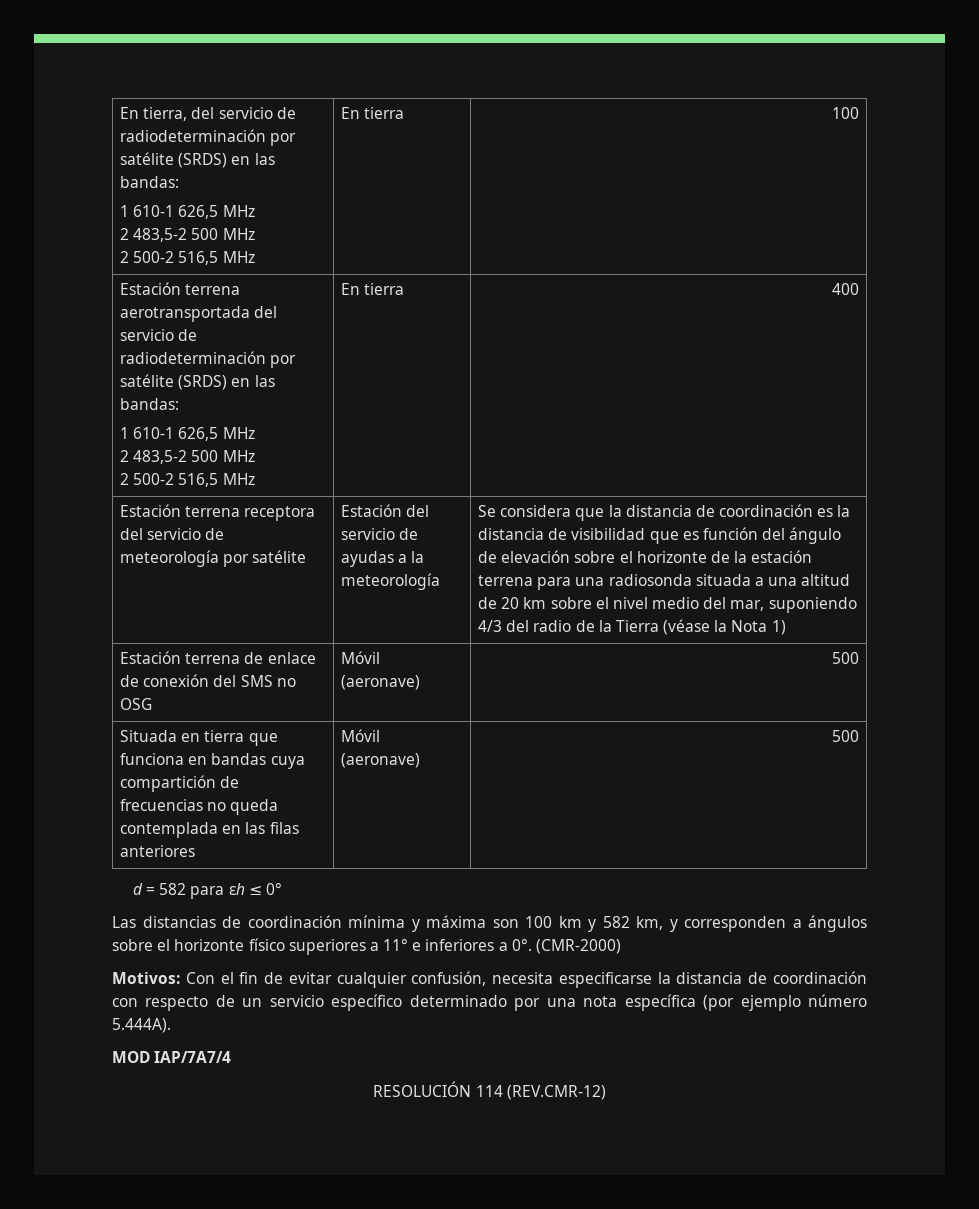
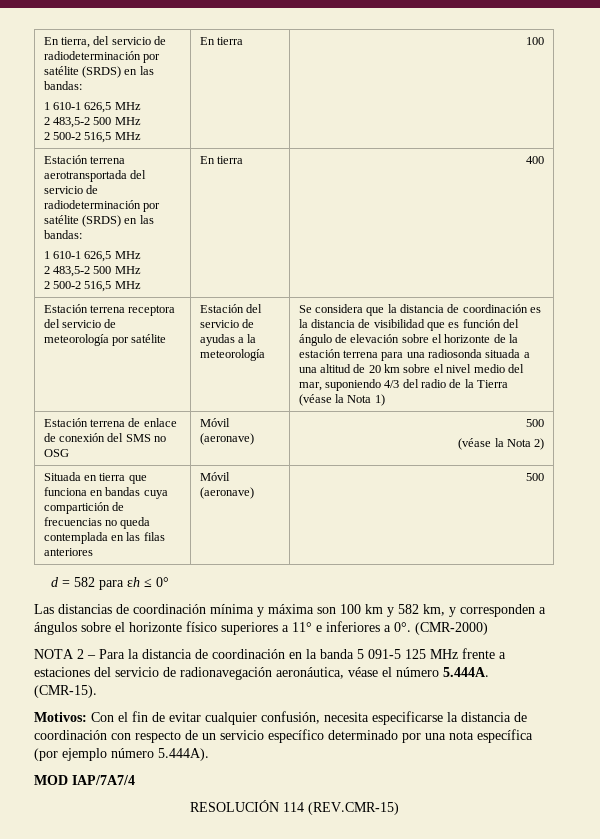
(860, 658) none -> [458,438,545,450] // (véase la Nota 2)
(622, 946) none -> [34,648,506,659] [34,667,489,680] [34,685,97,698] // NOTA 2 – Para la distancia de coordinación en la banda 5 091-5 125 MHz frente a estaciones del servicio de radionavegación aeronáutica, véase el número 5.444A. (CMR-15).
[506,1085,606,1100] (REV.CMR-12) -> [307,802,399,815] (REV.CMR-15)

